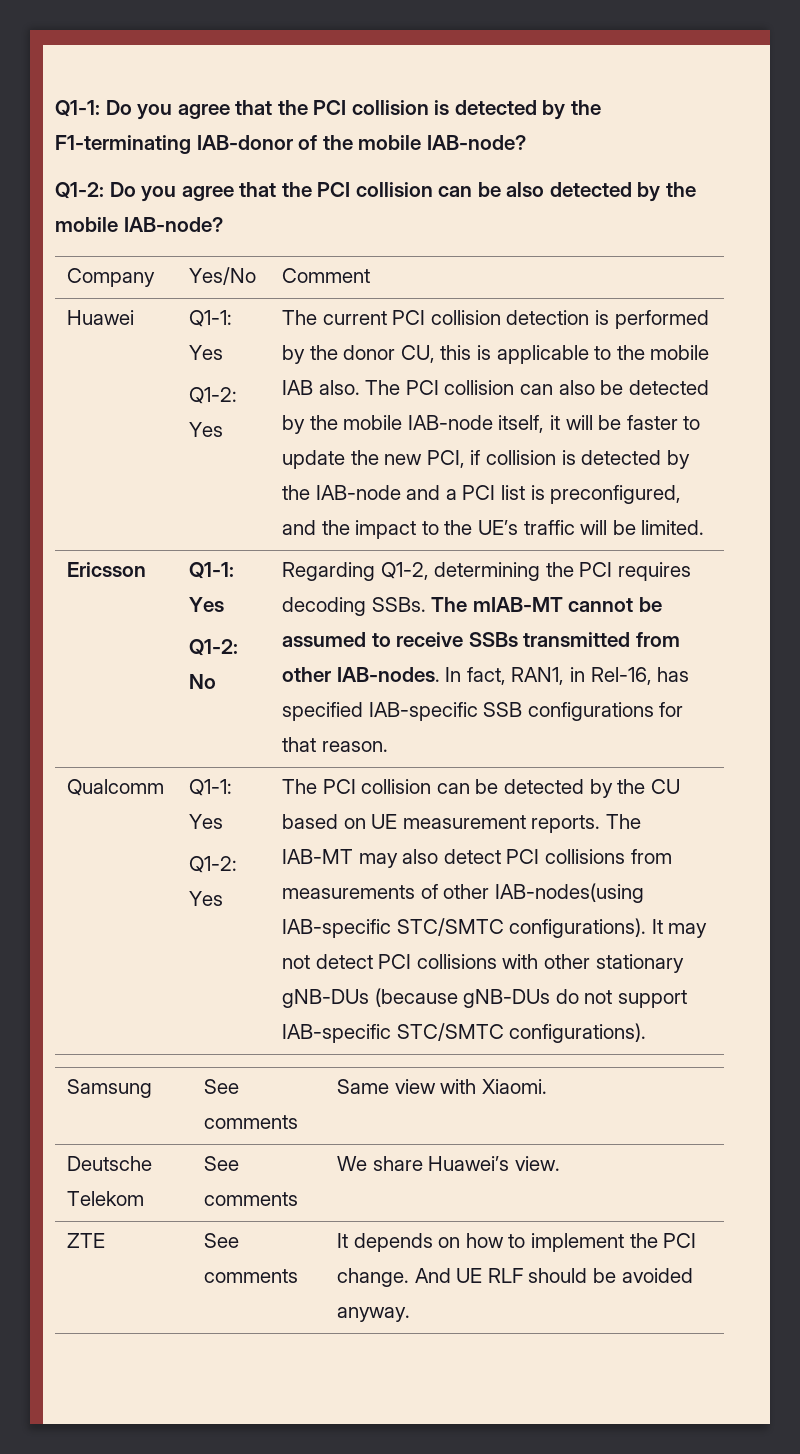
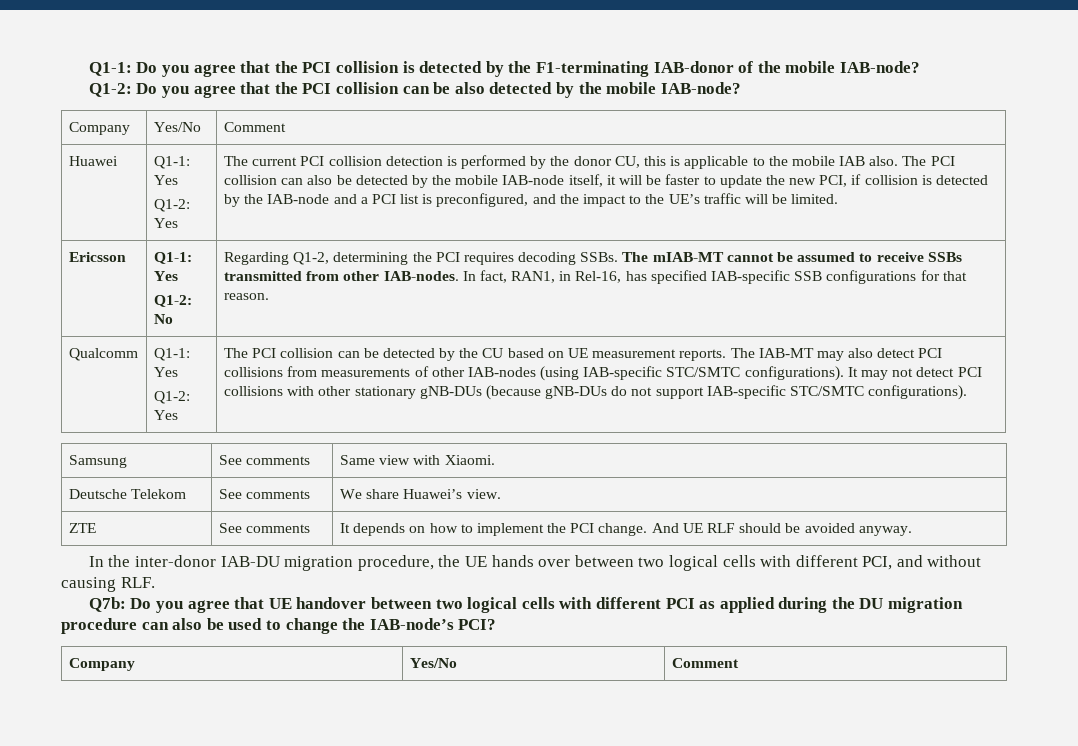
[494,883,644,903] IAB-nodes(using -> [467,366,580,381] IAB-nodes (using
(411, 1314) none -> [88,555,982,571] [61,577,155,592] [88,597,964,613] [61,618,497,634] [68,658,135,671] [409,658,457,668] [671,658,739,668] // In the inter-donor IAB-DU migration procedure, the UE hands over between two logical cells with different PCI, and without causing RLF. // Q7b: Do you agree that UE handover between two logical cells with different PCI as applied during the DU migration procedure can also be used to change the IAB-node’s PCI? // Company | Yes/No | Comment

